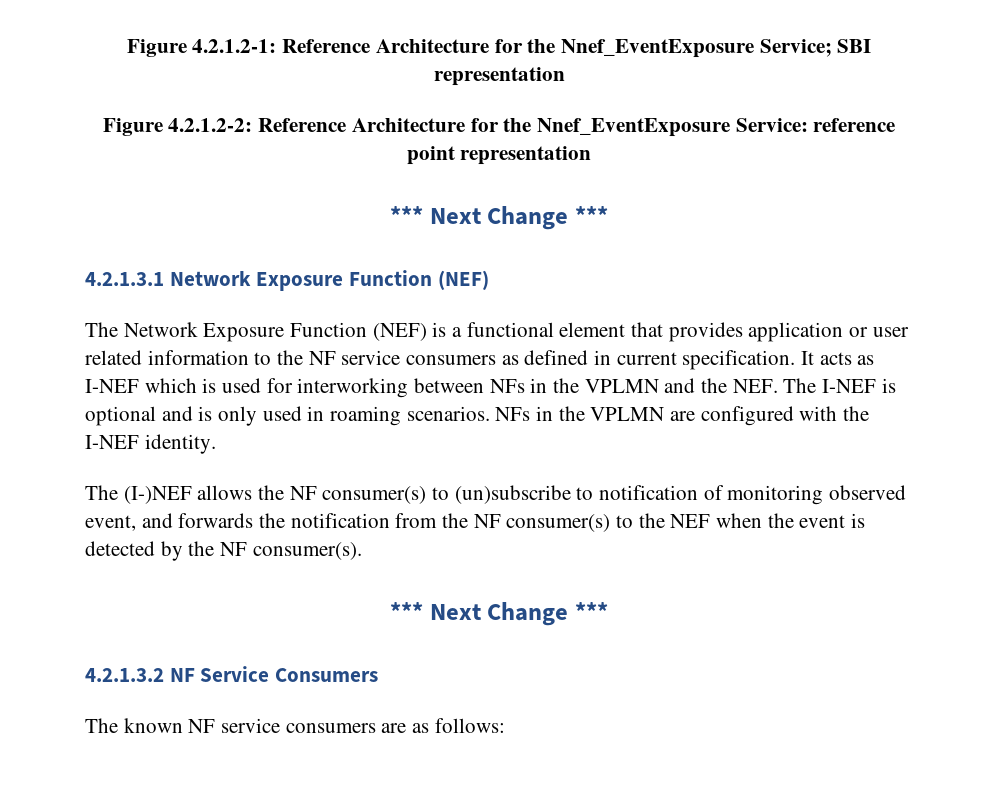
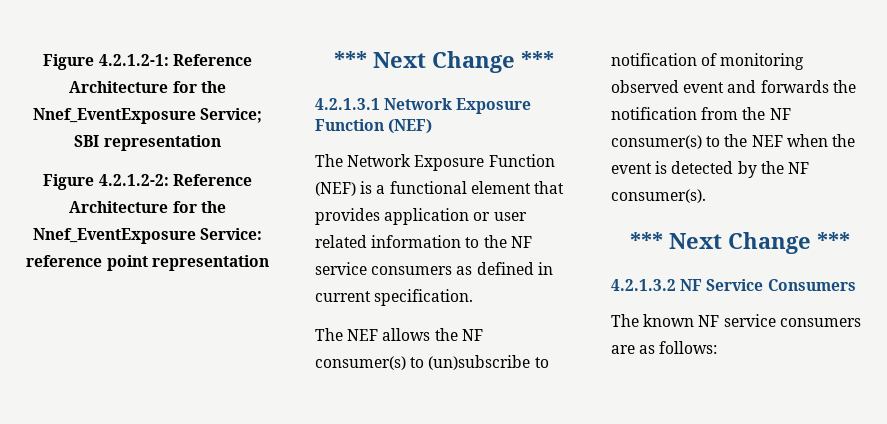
[801,351,875,365] [85,378,896,398] [85,406,870,426] [85,434,216,454] [85,485,192,504] It acts as I-NEF which is used for interworking between NFs in the VPLMN and the NEF. The I-NEF is optional and is only used in roaming scenarios. NFs in the VPLMN are configured with the I-NEF identity. // The (I-)NEF -> [315,328,379,341] // The NEF
[85,515,136,531] event, -> [683,82,725,93] event

